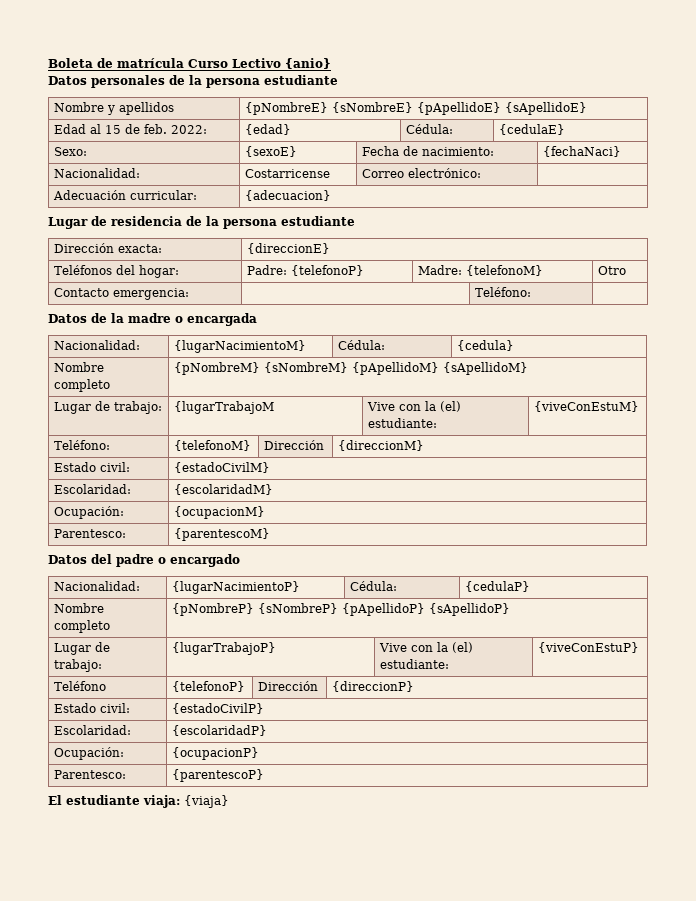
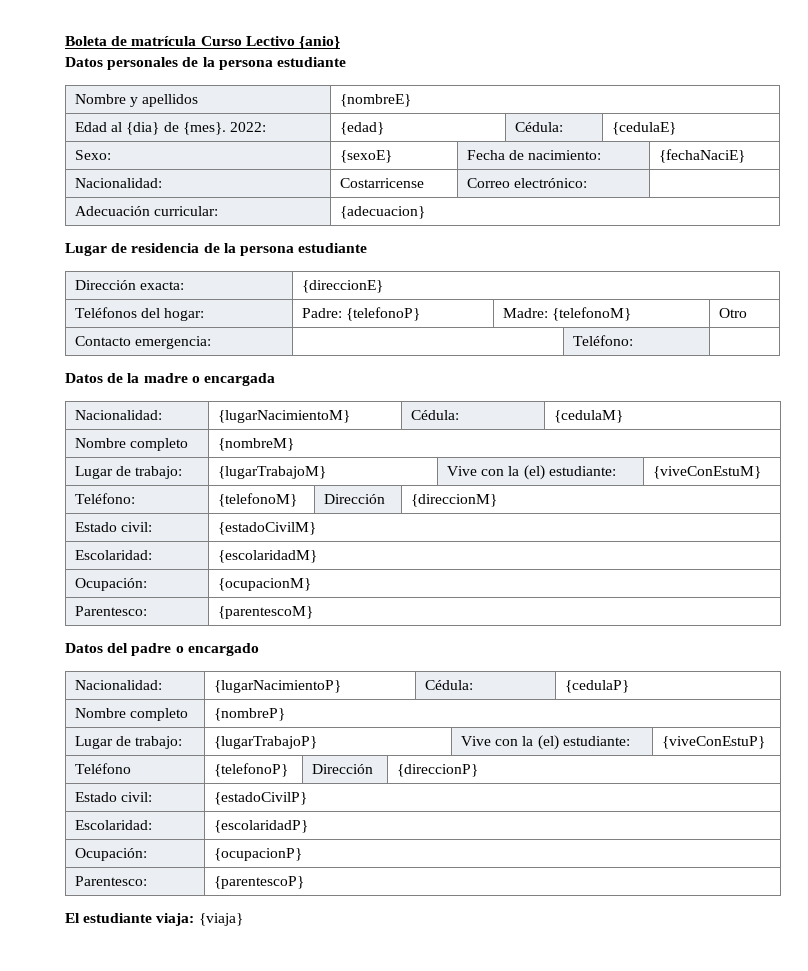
[245,102,588,115] {pNombreE} {sNombreE} {pApellidoE} {sApellidoE} -> [340,94,412,107] {nombreE}
[105,124,168,134] 15 de feb. -> [126,122,226,135] {dia} de {mes}.
[543,146,622,157] {fechaNaci} -> [659,149,746,163] {fechaNaciE}
[457,340,515,351] [54,362,105,372] [54,379,111,392] [174,362,529,375] [54,401,163,414] [174,401,275,414] {cedula} // Nombre completo | {pNombreM} {sNombreM} {pApellidoM} {sApellidoM} // Lugar de trabajo: | {lugarTrabajoM -> [554,410,624,423] [75,438,189,451] [218,438,295,451] [75,466,183,479] [218,466,327,479] {cedulaM} // Nombre completo | {nombreM} // Lugar de trabajo: | {lugarTrabajoM}
[172,603,511,616] {pNombreP} {sNombreP} {pApellidoP} {sApellidoP} -> [214,708,286,721] {nombreP}

